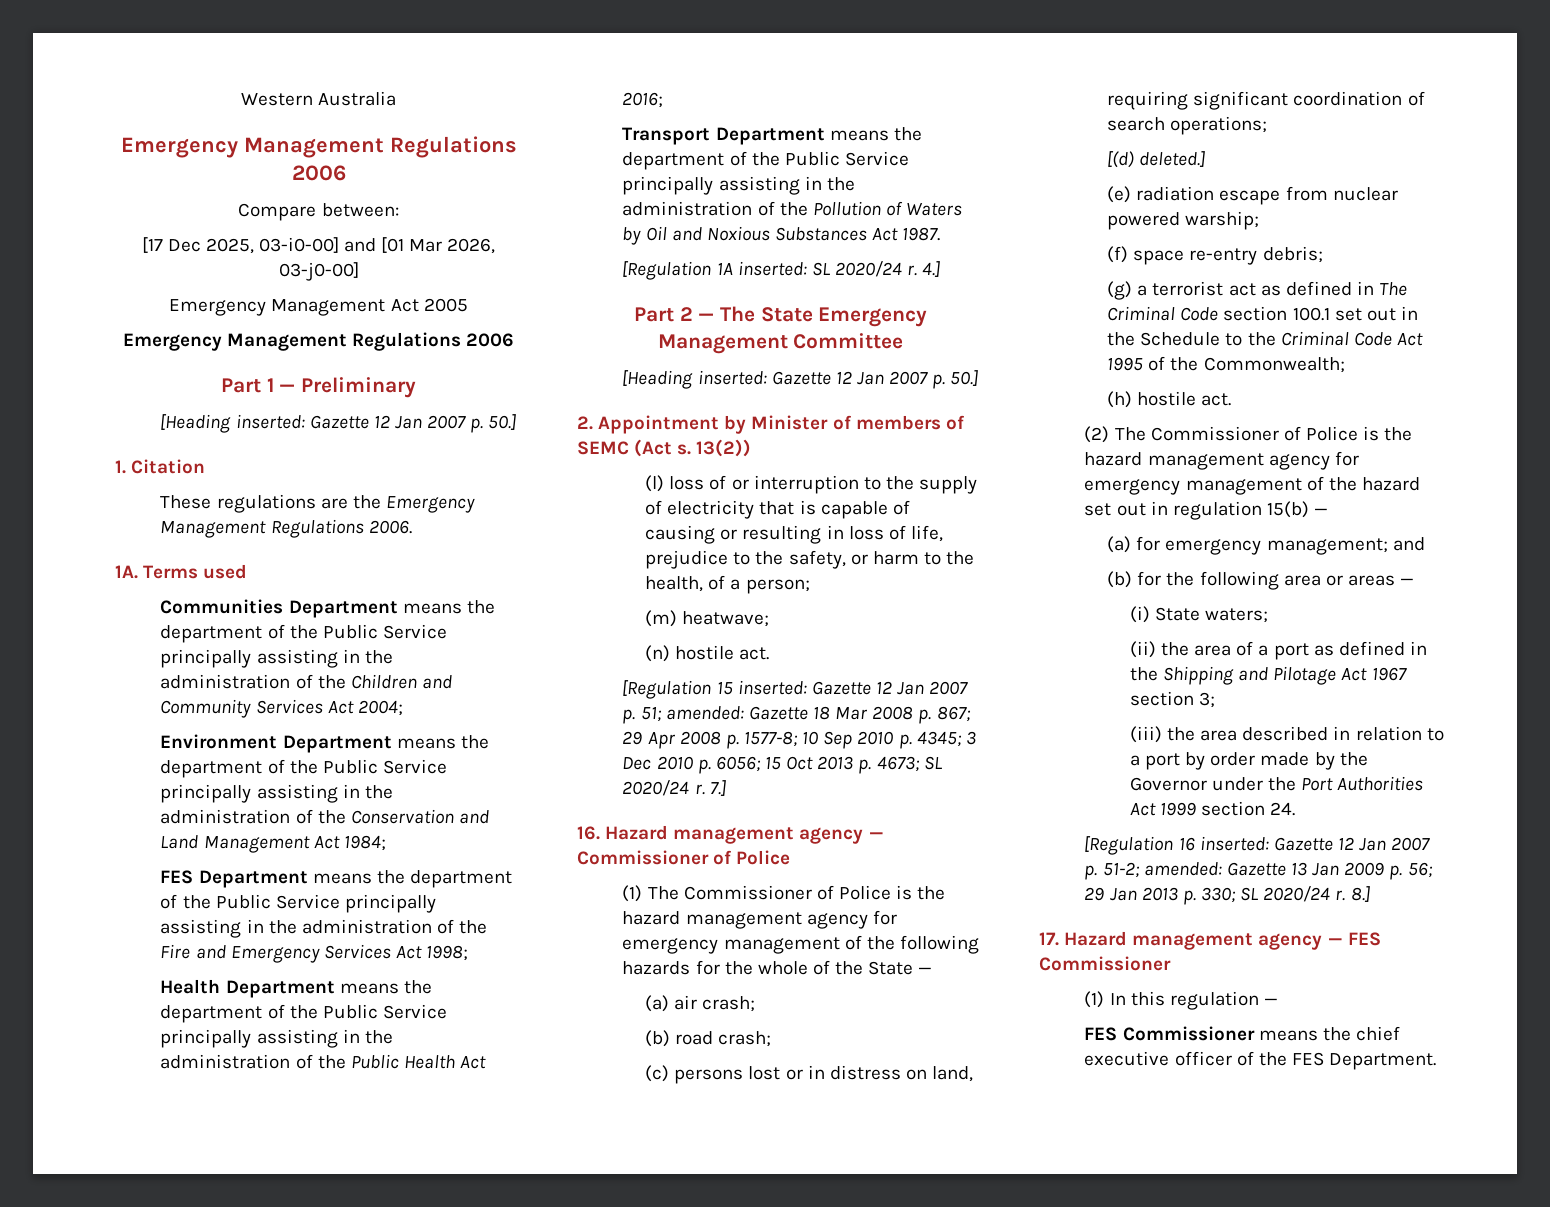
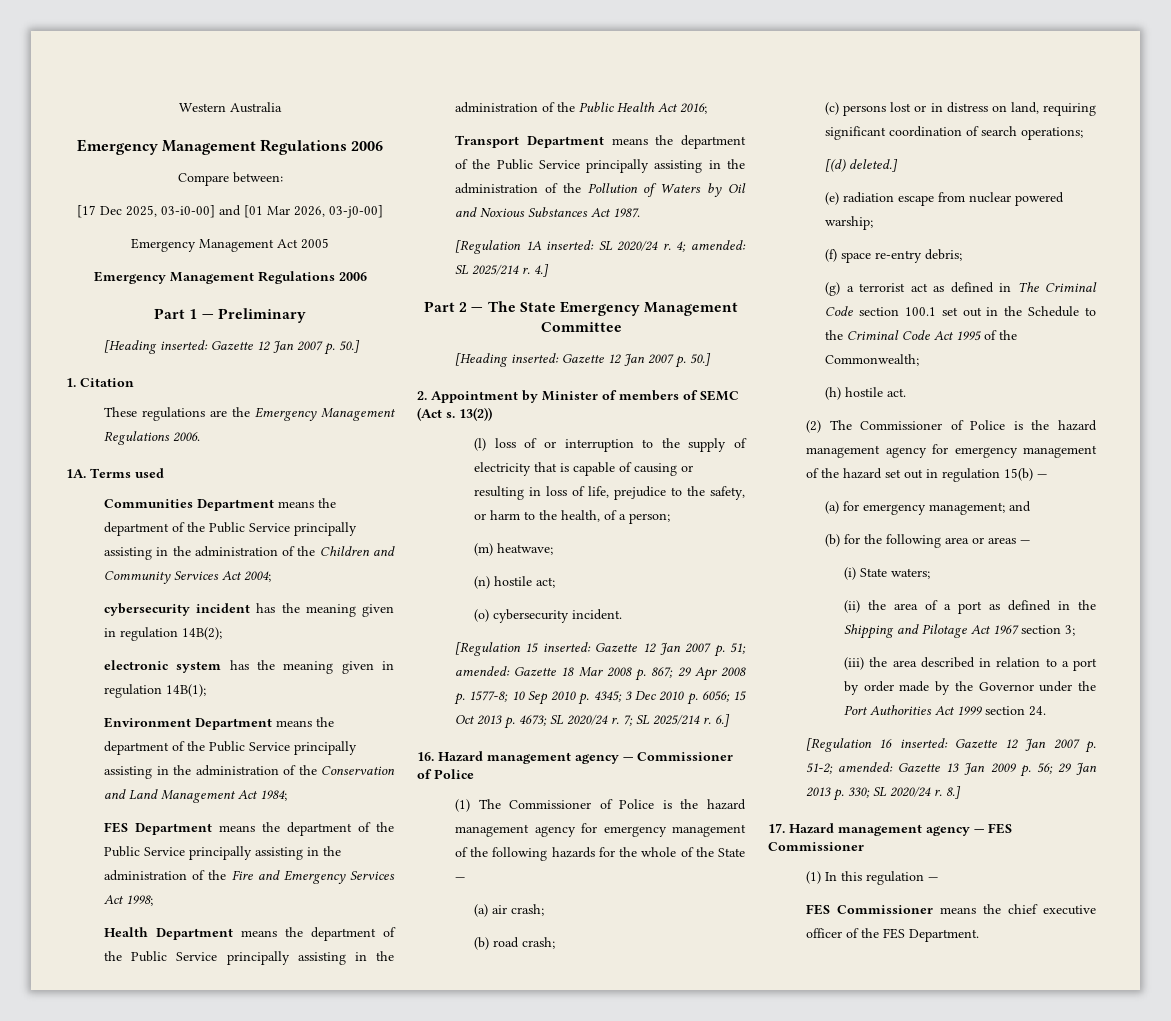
(403, 708) none -> [104,603,394,617] [104,627,223,641] [104,660,394,674] [104,684,207,698] // cybersecurity incident has the meaning given in regulation 14B(2); // electronic system has the meaning given in regulation 14B(1);
(918, 270) none -> [676,240,746,252] [455,264,531,275] 4; amended: SL 2025/214 r.
[739,647,770,660] act. -> [536,577,556,588] [474,609,623,623] act; // (o) cybersecurity incident.
[709,780,726,796] 7.] -> [623,714,731,727] 7; SL 2025/214 r. 6.]

